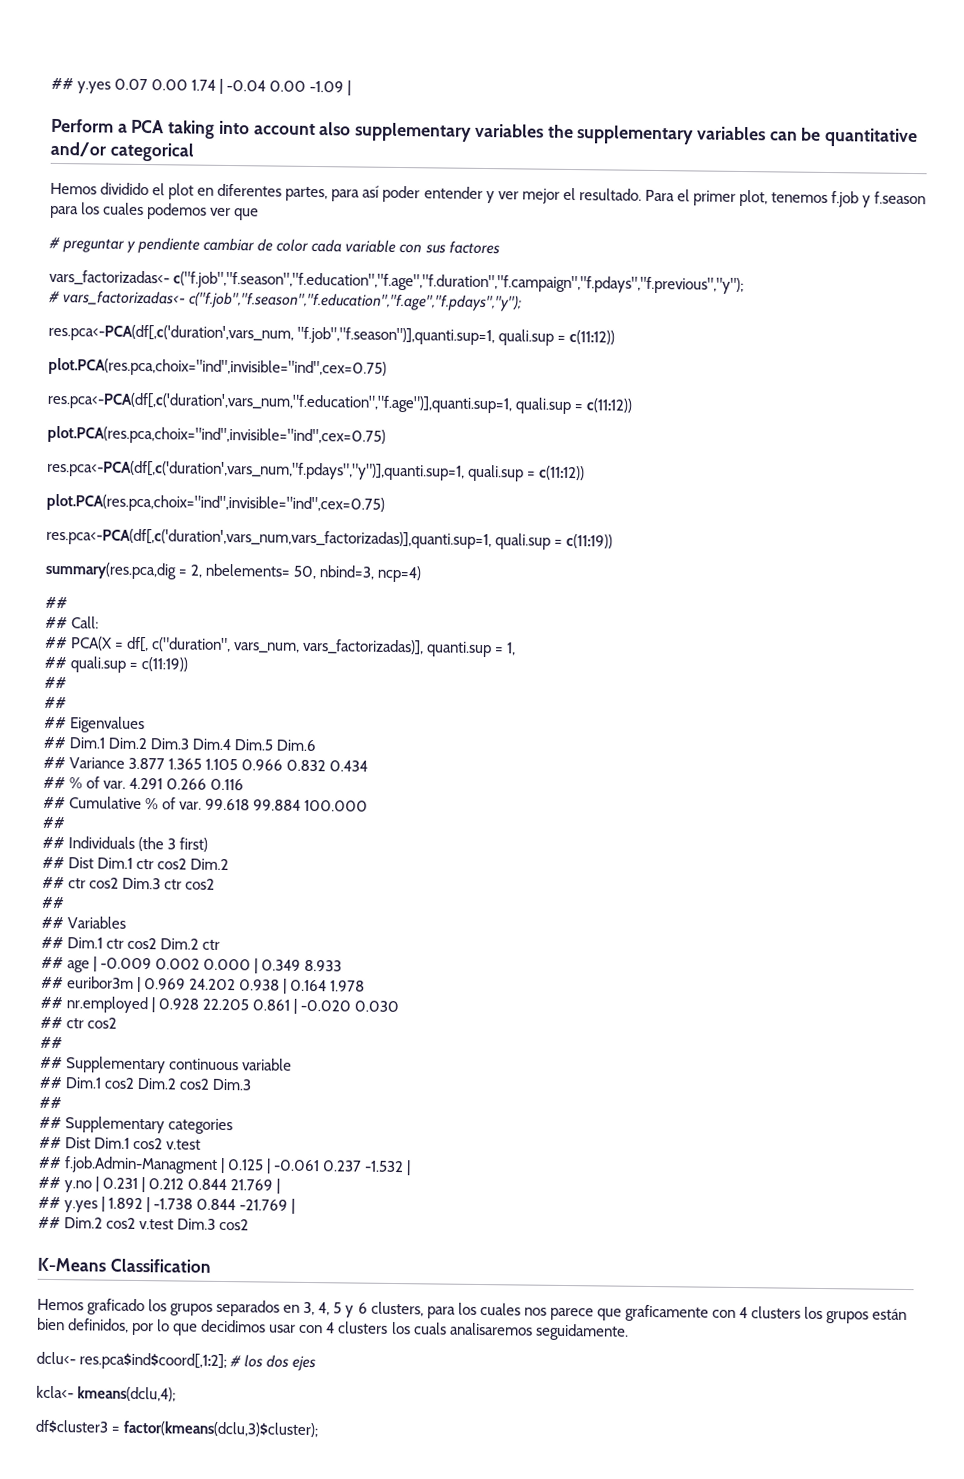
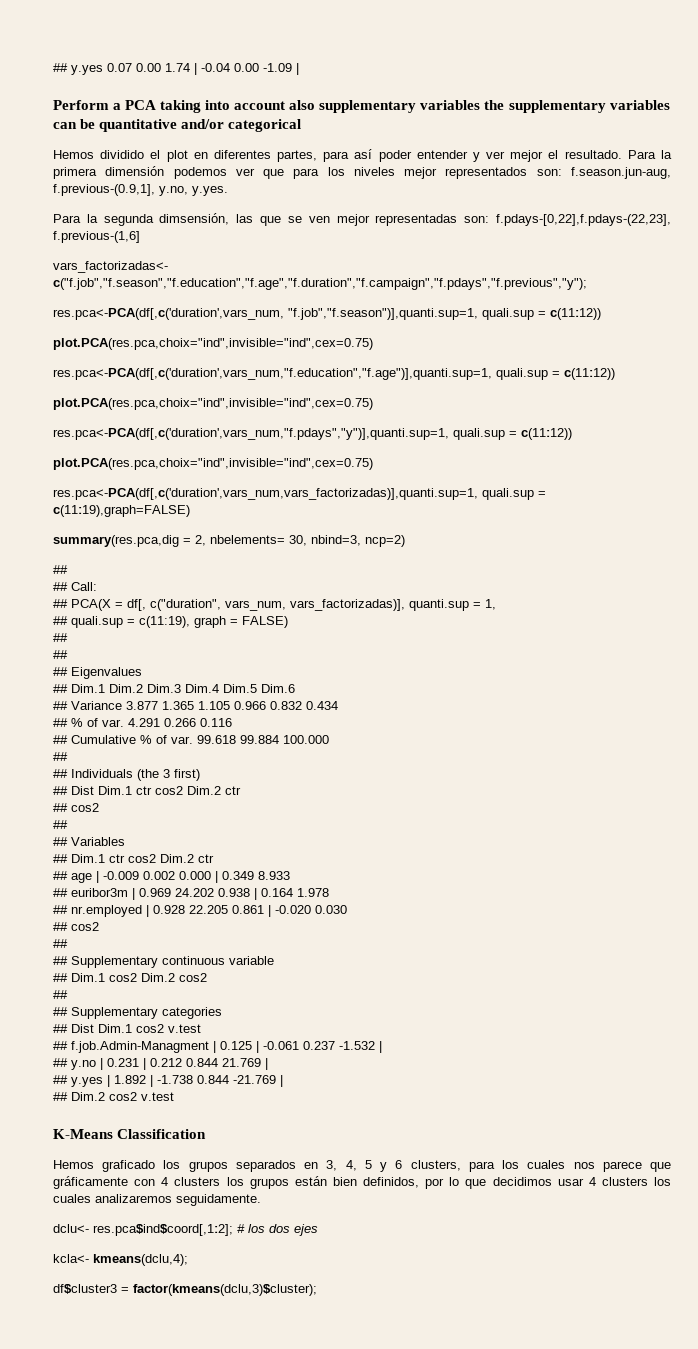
[676,189,927,208] [50,202,260,221] [49,236,500,255] el primer plot, tenemos f.job y f.season para los cuales podemos ver que // # preguntar y pendiente cambiar de color cada variable con sus factores -> [661,150,672,159] [53,166,671,179] [53,184,228,196] [53,213,671,226] [53,231,140,243] la primera dimensión podemos ver que para los niveles mejor representados son: f.season.jun-aug, f.previous-(0.9,1], y.no, y.yes. // Para la segunda dimsensión, las que se ven mejor representadas son: f.pdays-[0,22],f.pdays-(22,23], f.previous-(1,6]
[49,290,523,312] // # vars_factorizadas<- c("f.job","f.season","f.education","f.age","f.pdays","y"); -> (587, 284) none
[566,533,614,549] c(11:19)) -> [53,505,190,517] c(11:19),graph=FALSE)
[293,565,423,583] 50, nbind=3, ncp=4) -> [289,535,405,547] 30, nbind=3, ncp=2)
[141,657,189,672] c(11:19)) -> [139,616,288,628] c(11:19), graph = FALSE)
[42,876,183,890] // ## ctr cos2 Dim.3 ctr -> [225,786,241,795] [53,803,68,812] ctr // ##
[66,1018,85,1029] ctr -> (68, 926) none
[212,1078,253,1091] Dim.3 -> (207, 977) none
[177,1218,250,1231] Dim.3 cos2 -> (174, 1096) none
[624,1304,709,1322] graficamente -> [53,1176,128,1189] gráficamente
[299,1321,533,1336] con 4 clusters los cuals analisaremos -> [588,1177,671,1186] [53,1194,172,1203] 4 clusters los cuales analizaremos

